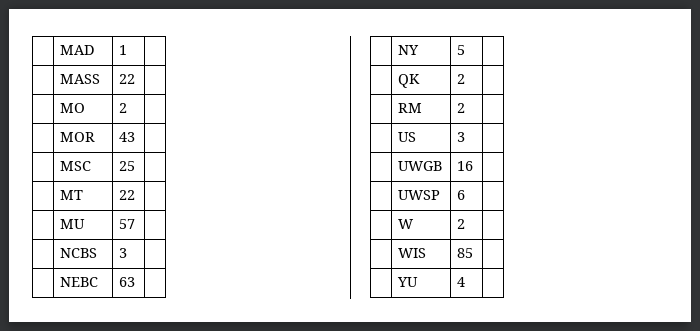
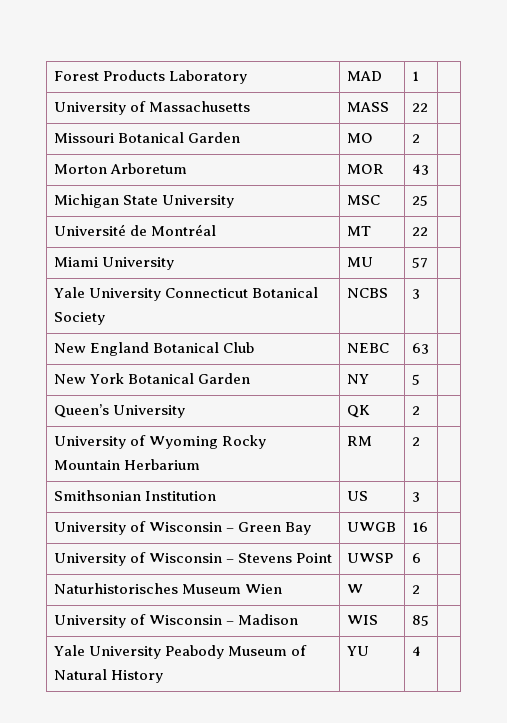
(60, 50) none -> [53,70,247,84] Forest Products Laboratory
(128, 50) none -> [53,101,250,115] University of Massachusetts
(136, 79) none -> [53,132,240,143] Missouri Botanical Garden
(128, 108) none -> [53,163,187,174] Morton Arboretum
(136, 137) none -> [53,194,234,208] Michigan State University
(136, 166) none -> [53,224,216,236] Université de Montréal
(136, 195) none -> [53,257,174,270] Miami University
[60,248,98,258] [119,248,128,258] [60,277,99,287] [119,277,136,287] | NCBS | 3 | // | NEBC | 63 | // -> [53,287,318,301] [53,312,105,325] [346,288,388,298] [411,289,420,299] [53,342,254,356] [346,343,389,353] [411,343,429,354] [53,373,250,384] Yale University Connecticut Botanical Society | NCBS | 3 | // New England Botanical Club | NEBC | 63 | // New York Botanical Garden
(466, 50) none -> [53,404,185,418] Queen’s University
(466, 79) none -> [53,435,266,449] [53,459,200,470] University of Wyoming Rocky Mountain Herbarium
(466, 108) none -> [53,490,216,501] Smithsonian Institution
[398,161,443,171] [457,161,474,171] | UWGB | 16 | // -> [53,521,311,535] [346,522,396,532] [411,522,428,532] [53,552,332,566] University of Wisconsin – Green Bay | UWGB | 16 | // University of Wisconsin – Stevens Point
(466, 195) none -> [53,583,282,594] Naturhistorisches Museum Wien
[398,248,427,258] [457,248,474,258] | WIS | 85 | // -> [53,614,298,628] [346,615,378,625] [411,615,429,626] [53,645,307,659] [53,669,163,683] University of Wisconsin – Madison | WIS | 85 | // Yale University Peabody Museum of Natural History

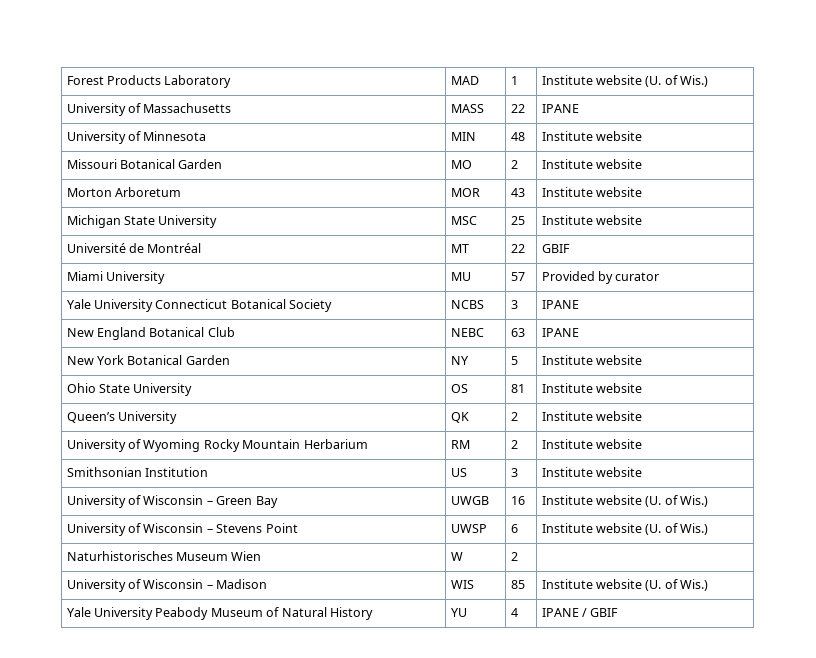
(419, 76) none -> [541,75,709,87] Institute website (U. of Wis.)
(428, 107) none -> [541,104,579,113] [66,131,207,144] [450,132,476,141] [510,132,525,141] [541,131,643,141] IPANE // University of Minnesota | MIN | 48 | Institute website
(420, 138) none -> [541,159,643,169] Institute website
(429, 169) none -> [541,187,643,197] Institute website
(428, 200) none -> [541,215,643,225] Institute website
(428, 231) none -> [541,244,570,253] GBIF
(428, 262) none -> [541,271,660,284] Provided by curator
(420, 294) none -> [541,300,579,309] IPANE
(429, 348) none -> [541,328,579,337] IPANE
(420, 379) none -> [541,355,643,365] [66,383,193,396] [450,384,468,393] [510,384,525,393] [541,383,643,393] Institute website // Ohio State University | OS | 81 | Institute website
(420, 410) none -> [541,411,643,421] Institute website
(420, 441) none -> [541,439,643,449] Institute website
(420, 497) none -> [541,467,643,477] Institute website
(428, 527) none -> [541,495,709,507] Institute website (U. of Wis.)
(421, 558) none -> [541,523,709,535] Institute website (U. of Wis.)
(429, 620) none -> [541,579,709,591] Institute website (U. of Wis.)
(421, 651) none -> [541,608,619,617] IPANE / GBIF

